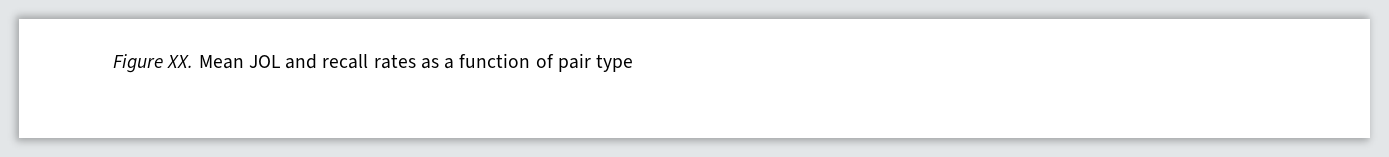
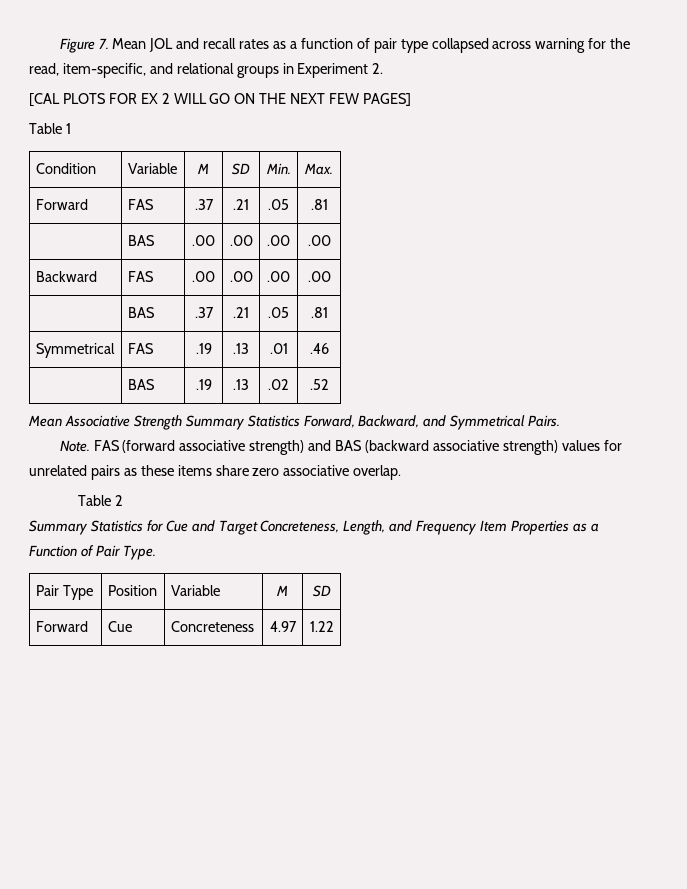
[167,55,194,68] XX. -> [98,38,109,49] 7.
(634, 63) none -> [431,38,631,53] [29,63,384,78] [29,93,412,106] [29,123,71,134] [35,163,96,174] [127,163,177,174] [197,163,209,174] [232,163,250,175] [265,163,291,174] [304,163,333,175] [35,199,88,210] [127,199,154,210] [194,199,214,210] [233,199,249,210] [268,199,289,210] [310,199,328,210] [127,235,155,246] [192,235,215,246] [229,235,253,246] [267,235,290,246] [307,235,331,246] [35,271,97,282] [127,271,154,282] [192,271,215,282] [229,271,253,282] [267,271,290,282] [307,271,331,282] [127,307,155,318] [194,307,214,318] [233,307,249,318] [268,307,289,318] [310,307,328,318] [35,343,115,358] [127,343,154,354] [195,343,212,354] [233,343,249,354] [269,343,288,354] [309,343,329,354] [127,379,155,390] [195,379,212,390] [233,379,249,390] [268,379,289,390] [309,379,329,390] [28,415,561,430] [59,440,622,455] [29,465,402,480] [77,495,123,506] [29,520,599,535] [29,545,156,560] [35,585,93,600] [107,585,157,596] [170,585,220,596] [276,585,288,596] [312,585,331,597] [35,621,88,632] [107,621,132,632] [170,621,254,632] [269,621,297,632] [309,621,334,632] collapsed across warning for the read, item-specific, and relational groups in Experiment 2. // [CAL PLOTS FOR EX 2 WILL GO ON THE NEXT FEW PAGES] // Table 1 // Condition | Variable | M | SD | Min. | Max. // Forward | FAS | .37 | .21 | .05 | .81 // | BAS | .00 | .00 | .00 | .00 // Backward | FAS | .00 | .00 | .00 | .00 // | BAS | .37 | .21 | .05 | .81 // Symmetrical | FAS | .19 | .13 | .01 | .46 // | BAS | .19 | .13 | .02 | .52 // Mean Associative Strength Summary Statistics Forward, Backward, and Symmetrical Pairs. // Note. FAS (forward associative strength) and BAS (backward associative strength) values for unrelated pairs as these items share zero associative overlap. // Table 2 // Summary Statistics for Cue and Target Concreteness, Length, and Frequency Item Properties as a Function of Pair Type. // Pair Type | Position | Variable | M | SD // Forward | Cue | Concreteness | 4.97 | 1.22

